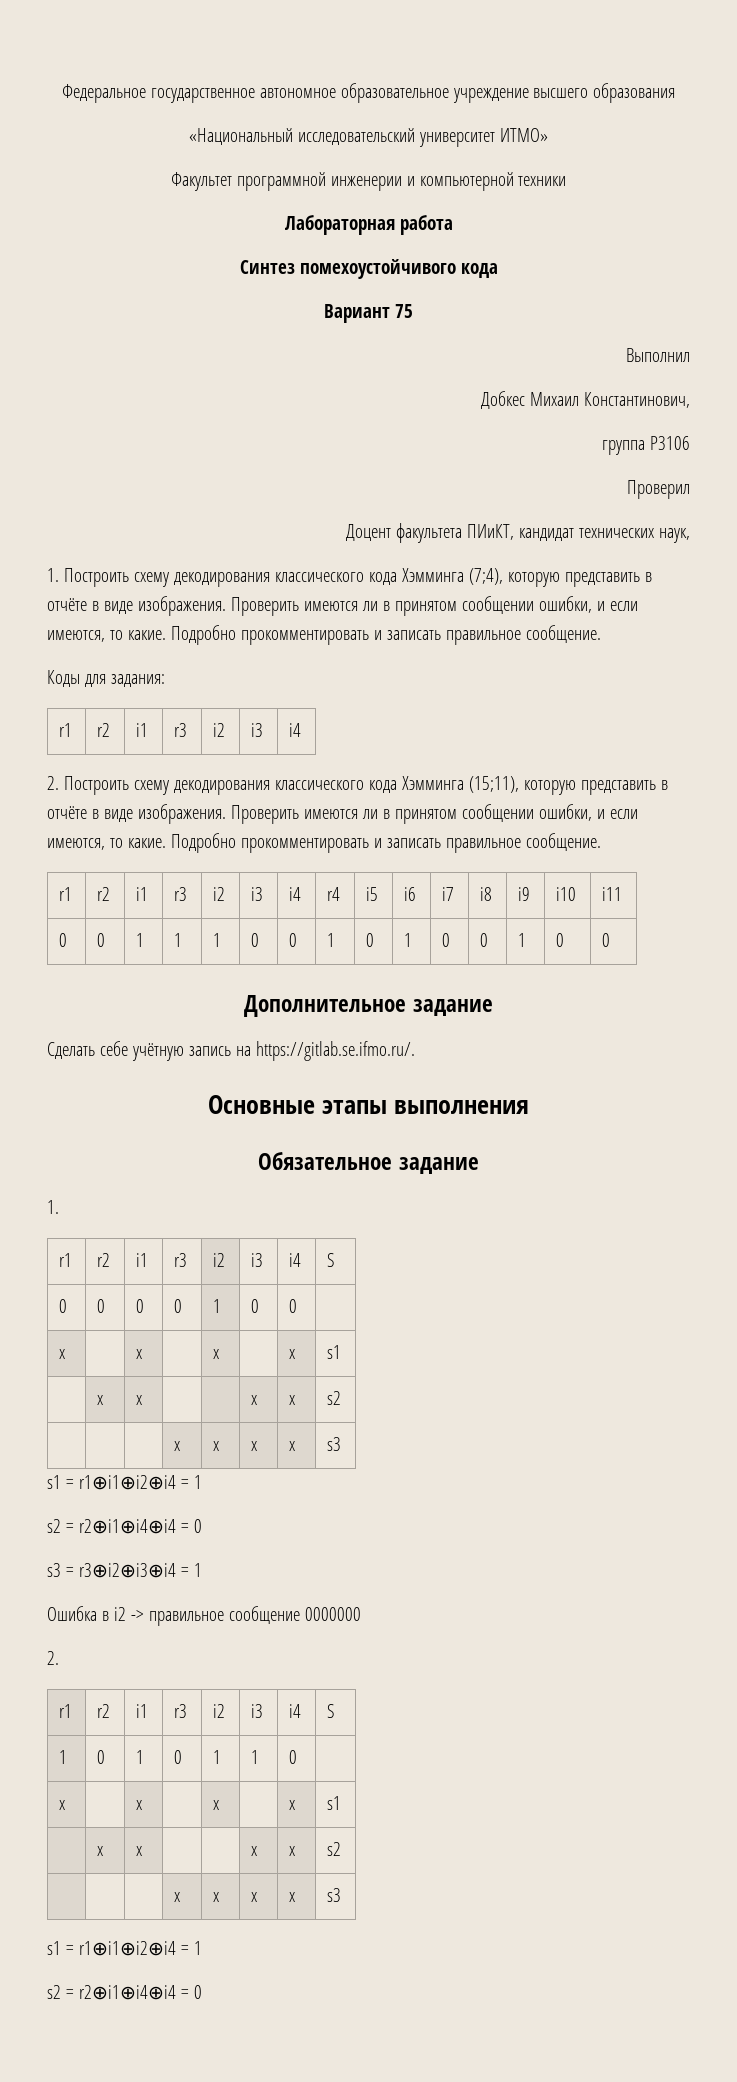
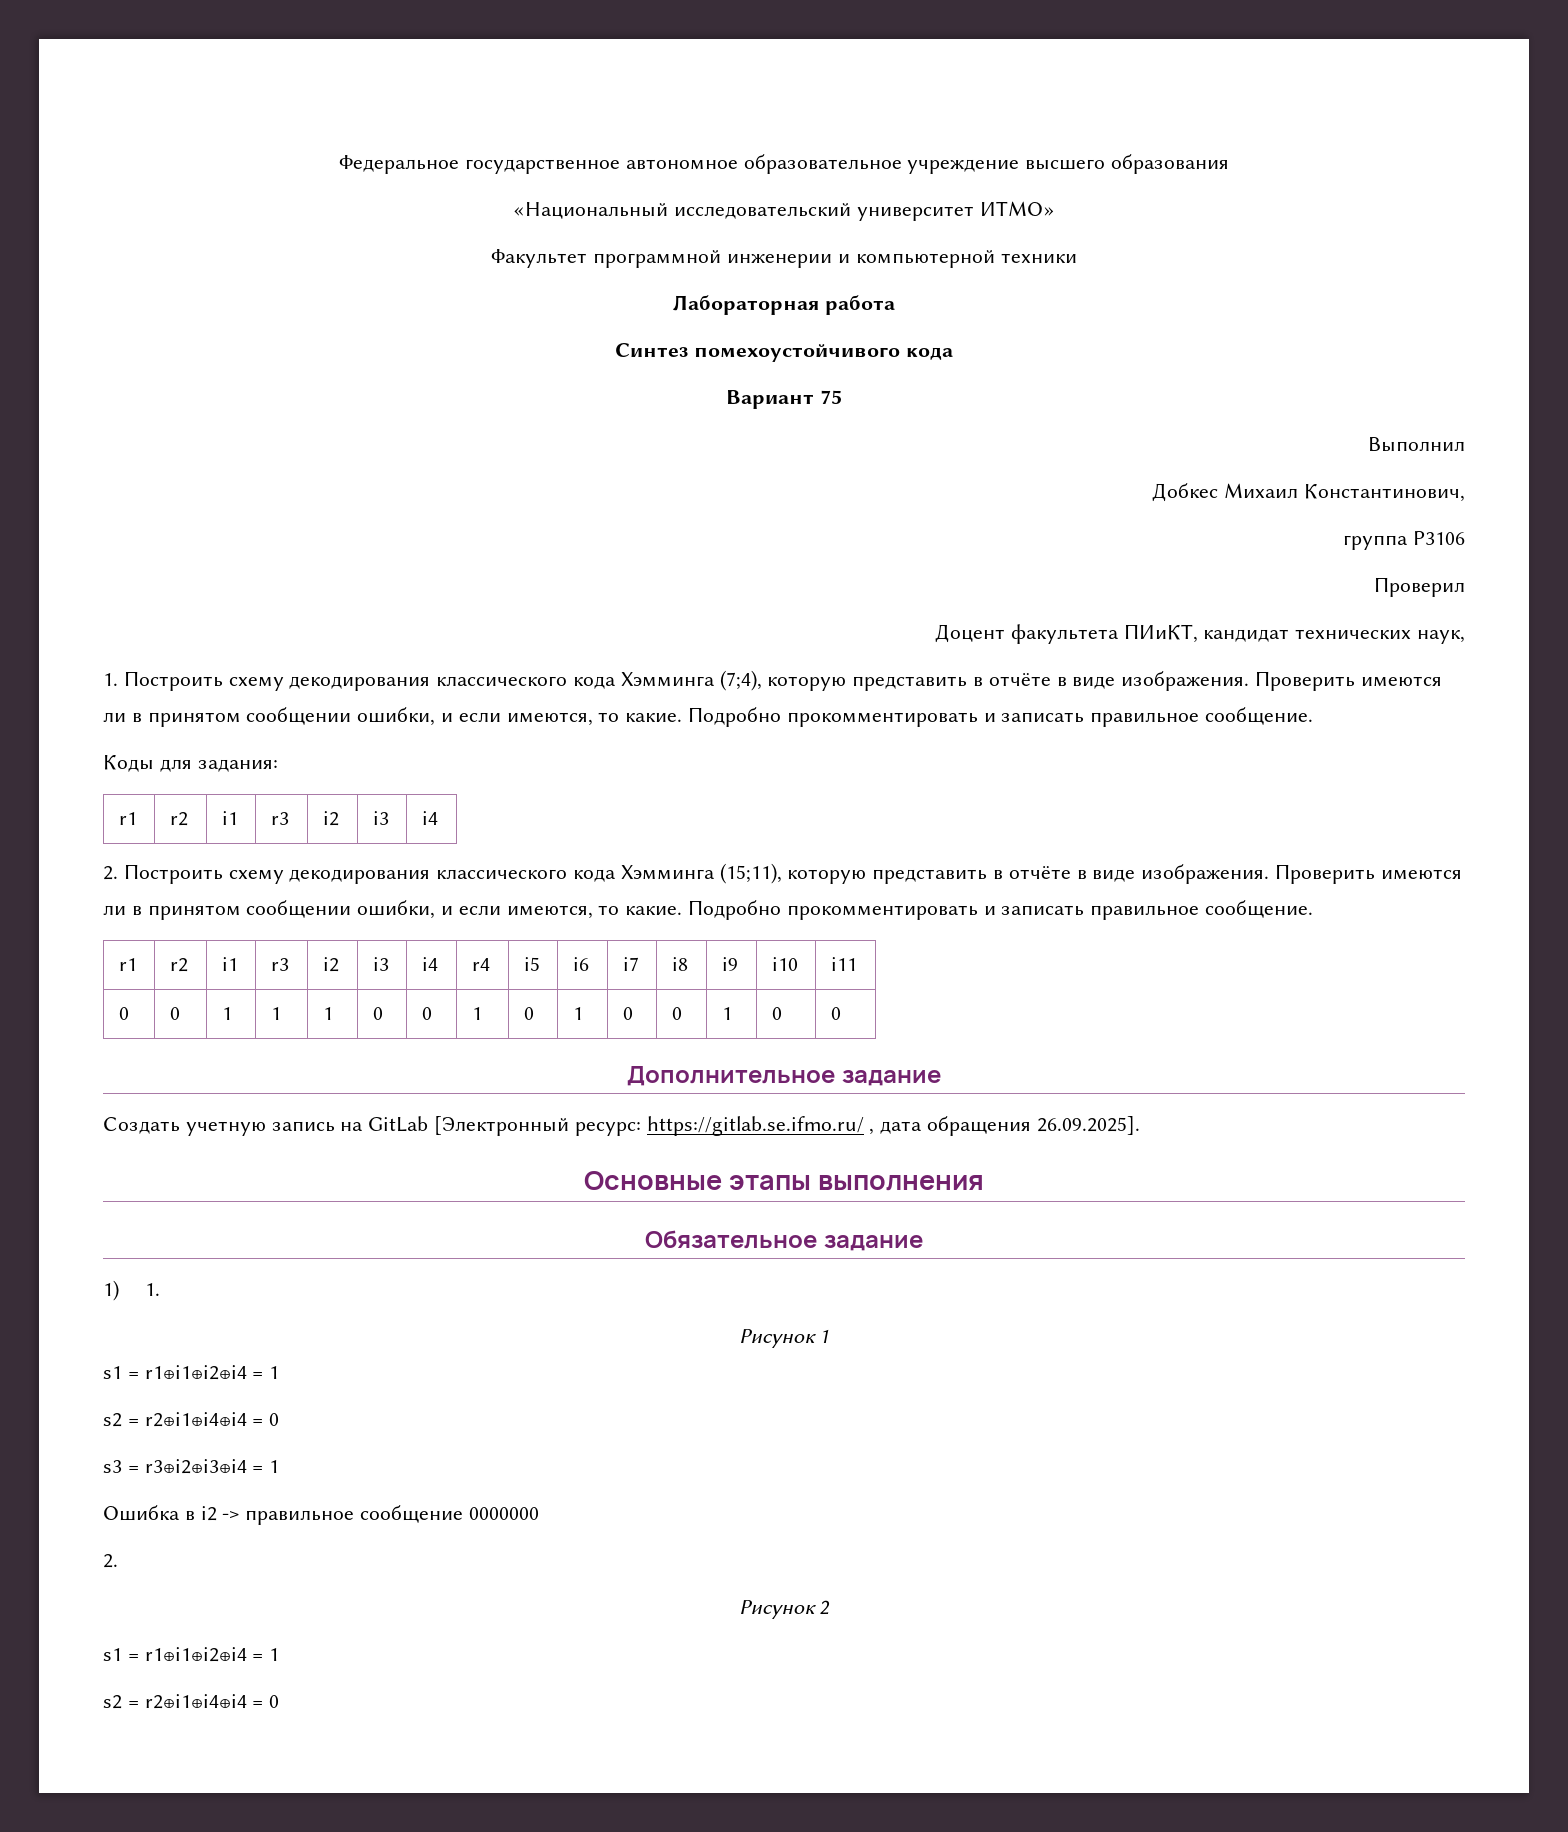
[47,1041,415,1061] Сделать себе учётную запись на https://gitlab.se.ifmo.ru/. -> [103,1116,1140,1136] Создать учетную запись на GitLab [Электронный ресурс: https://gitlab.se.ifmo.ru/ , дата обращения 26.09.2025].
[47,1200,59,1214] [59,1253,73,1267] [97,1253,111,1267] [136,1253,149,1267] [174,1253,188,1267] [213,1253,226,1267] [251,1253,264,1267] [289,1253,302,1267] [327,1253,336,1267] [59,1299,68,1313] [97,1299,106,1313] [136,1299,145,1313] [174,1299,183,1313] [213,1299,222,1313] [251,1299,260,1313] [289,1299,298,1313] [59,1349,66,1359] [136,1349,143,1359] [213,1349,220,1359] [289,1349,296,1359] [327,1345,342,1359] [97,1395,104,1405] [136,1395,143,1405] [251,1395,258,1405] [289,1395,296,1405] [327,1391,342,1405] [174,1441,181,1451] [213,1441,220,1451] [251,1441,258,1451] [289,1441,296,1451] [327,1437,342,1451] 1. // r1 | r2 | i1 | r3 | i2 | i3 | i4 | S // 0 | 0 | 0 | 0 | 1 | 0 | 0 | // x | | x | | x | | x | s1 // | x | x | | | x | x | s2 // | | | x | x | x | x | s3 -> [103,1280,160,1301] [738,1329,830,1348] 1) 1. // Рисунок 1
[59,1704,73,1718] [97,1704,111,1718] [136,1704,149,1718] [174,1704,188,1718] [213,1704,226,1718] [251,1704,264,1718] [289,1704,302,1718] [327,1704,336,1718] [59,1750,68,1764] [97,1750,106,1764] [136,1750,145,1764] [174,1750,183,1764] [213,1750,222,1764] [251,1750,260,1764] [289,1750,298,1764] [59,1800,66,1810] [136,1800,143,1810] [213,1800,220,1810] [289,1800,296,1810] [327,1796,342,1810] [97,1846,104,1856] [136,1846,143,1856] [251,1846,258,1856] [289,1846,296,1856] [327,1842,342,1856] [174,1892,181,1902] [213,1892,220,1902] [251,1892,258,1902] [289,1892,296,1902] [327,1888,342,1902] // r1 | r2 | i1 | r3 | i2 | i3 | i4 | S // 1 | 0 | 1 | 0 | 1 | 1 | 0 | // x | | x | | x | | x | s1 // | x | x | | | x | x | s2 // | | | x | x | x | x | s3 -> [738,1600,831,1619] // Рисунок 2

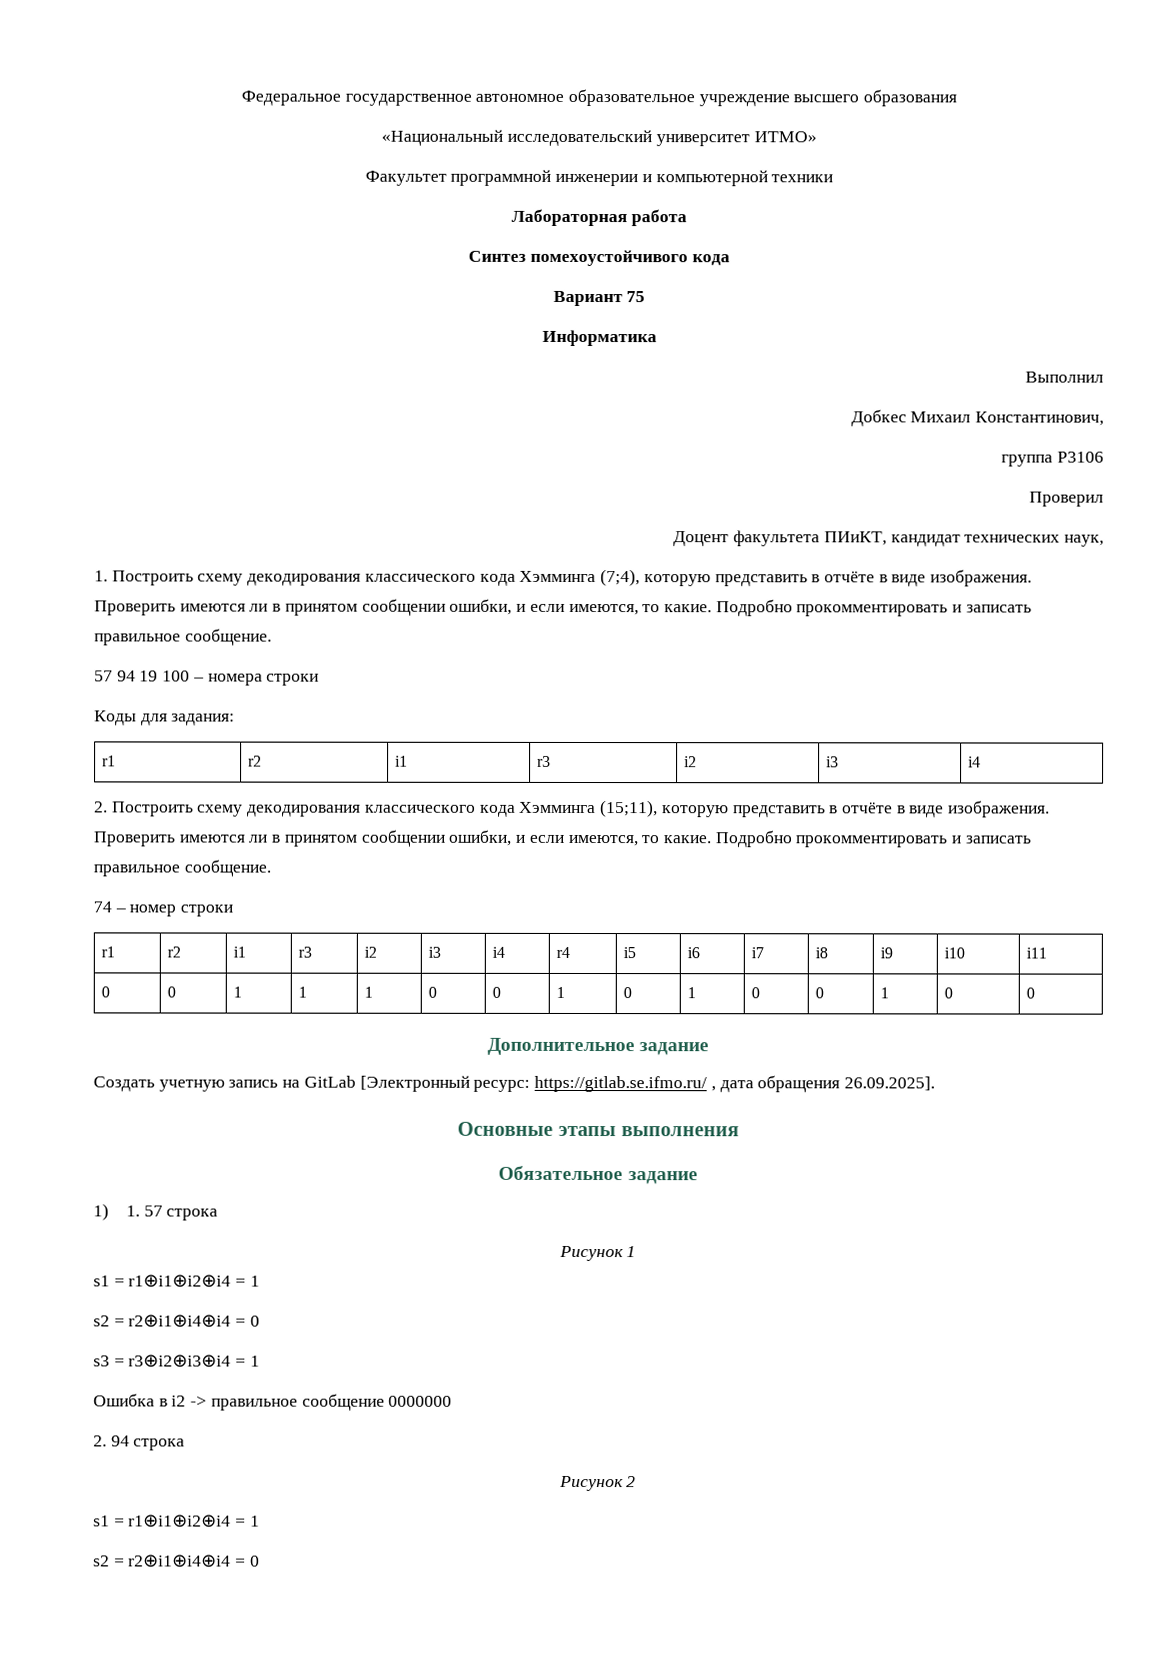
(842, 397) none -> [541,329,657,347] // Информатика
(1314, 716) none -> [94,670,320,686] // 57 94 19 100 – номера строки
(1314, 909) none -> [93,901,234,917] // 74 – номер строки
(160, 1289) none -> [143,1205,219,1221] 57 строка
(118, 1561) none -> [110,1435,186,1451] 94 строка

